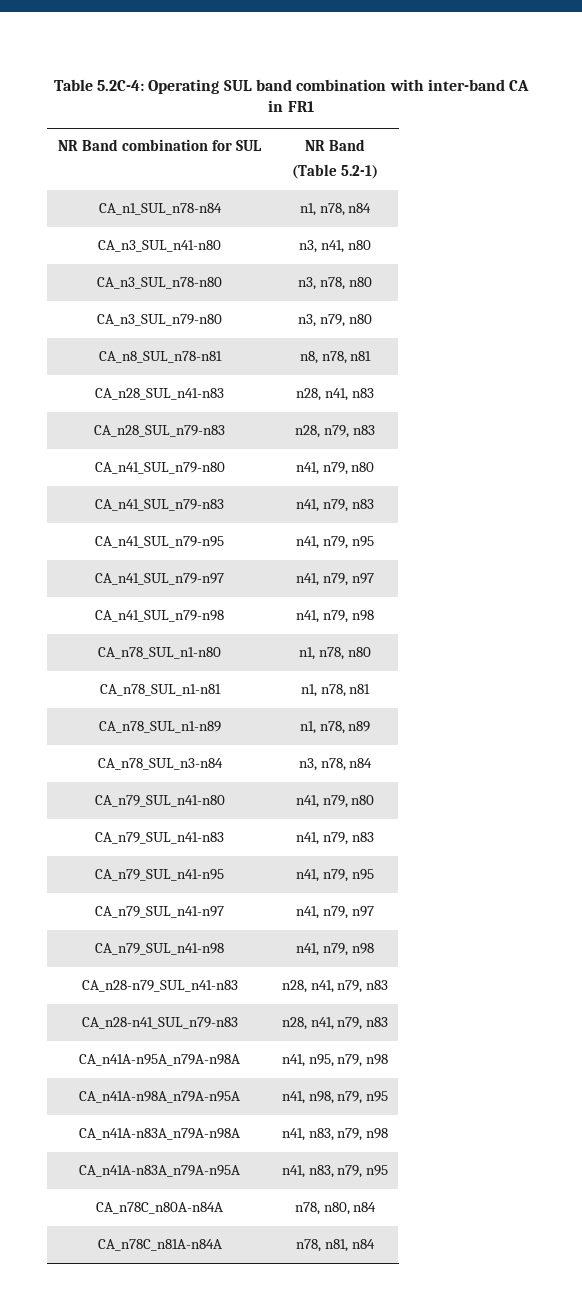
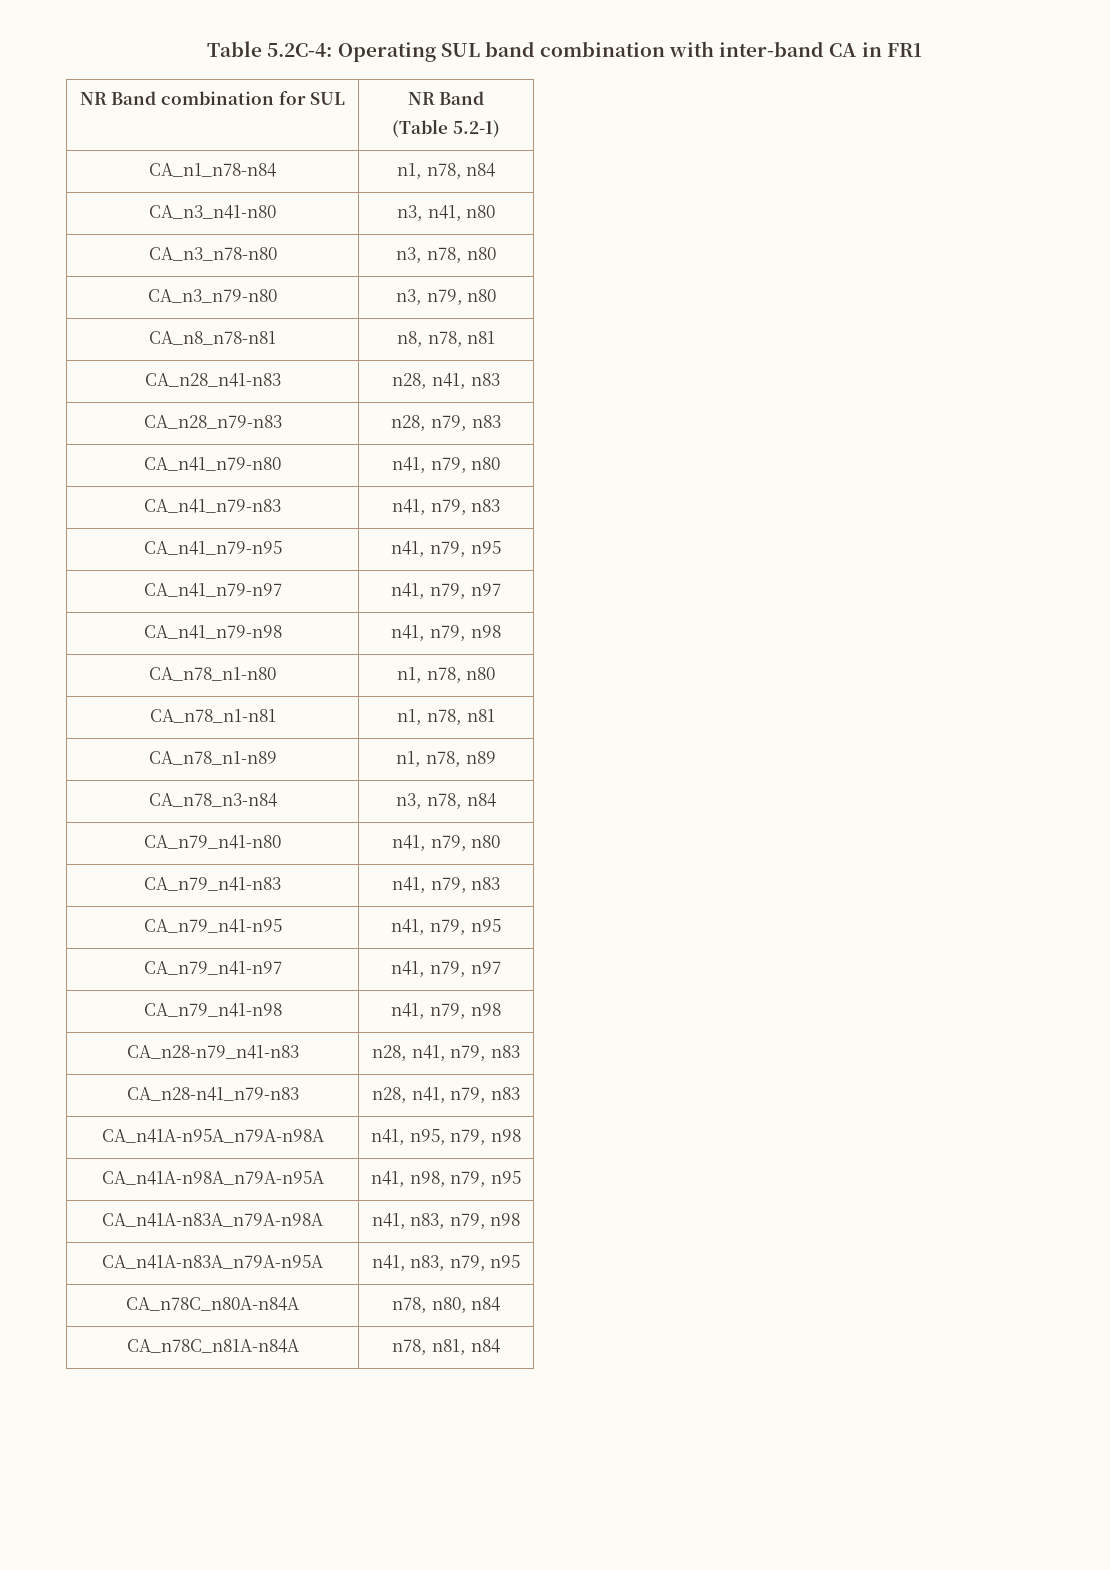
[98,203,222,215] CA_n1_SUL_n78-n84 -> [149,163,277,177] CA_n1_n78-n84
[98,240,221,252] CA_n3_SUL_n41-n80 -> [149,205,276,219] CA_n3_n41-n80
[97,277,222,289] CA_n3_SUL_n78-n80 -> [148,247,277,261] CA_n3_n78-n80
[97,314,222,326] CA_n3_SUL_n79-n80 -> [148,289,277,303] CA_n3_n79-n80
[98,351,222,363] CA_n8_SUL_n78-n81 -> [149,331,276,345] CA_n8_n78-n81
[95,388,224,400] CA_n28_SUL_n41-n83 -> [144,373,281,387] CA_n28_n41-n83
[94,425,225,437] CA_n28_SUL_n79-n83 -> [143,415,282,429] CA_n28_n79-n83
[94,462,225,474] [295,462,375,475] [95,499,224,511] [296,499,374,512] [95,536,224,548] [296,536,374,549] [95,573,224,585] [296,573,374,586] [95,610,224,622] [296,610,374,623] [98,647,221,659] CA_n41_SUL_n79-n80 | n41, n79, n80 // CA_n41_SUL_n79-n83 | n41, n79, n83 // CA_n41_SUL_n79-n95 | n41, n79, n95 // CA_n41_SUL_n79-n97 | n41, n79, n97 // CA_n41_SUL_n79-n98 | n41, n79, n98 // CA_n78_SUL_n1-n80 -> [144,457,281,471] [391,457,501,473] [144,499,281,513] [391,499,501,515] [143,541,282,555] [391,541,501,557] [143,583,282,597] [391,583,501,599] [143,625,282,639] [391,625,501,641] [149,667,276,681] CA_n41_n79-n80 | n41, n79, n80 // CA_n41_n79-n83 | n41, n79, n83 // CA_n41_n79-n95 | n41, n79, n95 // CA_n41_n79-n97 | n41, n79, n97 // CA_n41_n79-n98 | n41, n79, n98 // CA_n78_n1-n80
[99,684,221,696] CA_n78_SUL_n1-n81 -> [149,709,276,723] CA_n78_n1-n81
[98,721,221,733] CA_n78_SUL_n1-n89 -> [148,751,277,765] CA_n78_n1-n89
[97,758,223,770] CA_n78_SUL_n3-n84 -> [148,793,278,807] CA_n78_n3-n84
[94,795,225,807] [295,795,375,808] [95,832,224,844] [296,832,374,845] [95,869,224,881] [296,869,374,882] [95,906,224,918] [296,906,374,919] [95,943,224,955] [296,943,374,956] [81,980,238,992] [281,980,389,993] [81,1017,238,1029] CA_n79_SUL_n41-n80 | n41, n79, n80 // CA_n79_SUL_n41-n83 | n41, n79, n83 // CA_n79_SUL_n41-n95 | n41, n79, n95 // CA_n79_SUL_n41-n97 | n41, n79, n97 // CA_n79_SUL_n41-n98 | n41, n79, n98 // CA_n28-n79_SUL_n41-n83 | n28, n41, n79, n83 // CA_n28-n41_SUL_n79-n83 -> [144,835,281,849] [391,835,501,851] [144,877,281,891] [391,877,501,893] [143,919,282,933] [391,919,501,935] [143,961,282,975] [391,961,501,977] [143,1003,282,1017] [391,1003,501,1019] [126,1045,299,1059] [372,1045,520,1061] [126,1087,299,1101] CA_n79_n41-n80 | n41, n79, n80 // CA_n79_n41-n83 | n41, n79, n83 // CA_n79_n41-n95 | n41, n79, n95 // CA_n79_n41-n97 | n41, n79, n97 // CA_n79_n41-n98 | n41, n79, n98 // CA_n28-n79_n41-n83 | n28, n41, n79, n83 // CA_n28-n41_n79-n83

